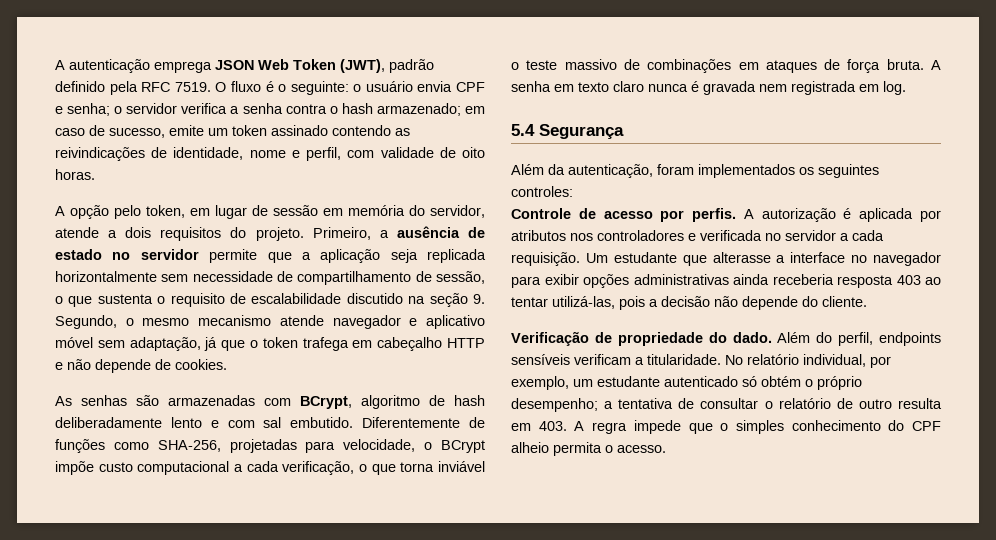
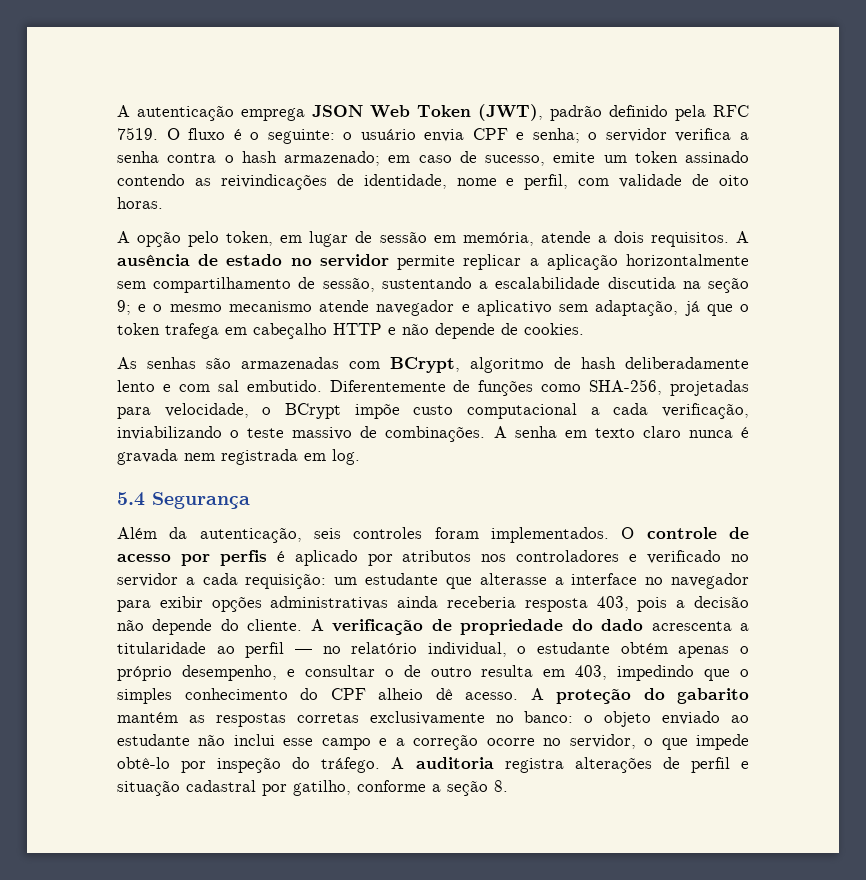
[348,205,485,218] [55,227,389,241] memória do servidor, atende a dois requisitos do projeto. Primeiro, a -> [462,231,749,247] memória, atende a dois requisitos. A
[267,252,292,263] que -> [463,254,522,270] replicar
[390,249,486,263] [55,271,485,285] [55,293,485,307] [55,315,117,329] seja replicada horizontalmente sem necessidade de compartilhamento de sessão, o que sustenta o requisito de escalabilidade discutido na seção 9. Segundo, -> [626,254,749,266] [117,277,749,293] [117,300,147,315] horizontalmente sem compartilhamento de sessão, sustentando a escalabilidade discutida na seção 9; e
[55,337,93,348] móvel -> (552, 308) none
[358,461,485,475] [511,59,924,73] o que torna inviável o teste massivo de combinações em ataques de força bruta. -> [117,426,486,442] inviabilizando o teste massivo de combinações.
[657,164,879,178] [511,186,573,197] [511,208,914,222] foram implementados os seguintes controles: // Controle de acesso por perfis. A autorização é aplicada -> [314,527,749,543] [117,550,358,566] seis controles foram implementados. O controle de acesso por perfis é aplicado
[700,230,762,241] verificada -> [647,550,722,564] verificado
[511,252,608,266] requisição. Um -> [245,573,358,589] requisição: um
[896,275,941,285] [511,296,615,309] 403 ao tentar utilizá-las, -> [596,596,629,611] 403,
[511,331,589,346] // Verificação -> [310,619,424,635] A verificação
[732,332,941,346] [511,354,891,368] [511,376,862,390] [511,398,695,412] dado. Além do perfil, endpoints sensíveis verificam a titularidade. No relatório individual, por exemplo, um estudante autenticado só obtém o próprio desempenho; a tentativa de -> [601,619,749,631] [117,642,749,658] [117,665,295,681] dado acrescenta a titularidade ao perfil — no relatório individual, o estudante obtém apenas o próprio desempenho, e
[778,398,831,409] relatório -> (394, 673) none
[538,420,681,434] 403. A regra impede -> [575,665,695,681] 403, impedindo
[553,442,666,456] permita o acesso. -> [435,688,749,704] [117,711,749,727] [117,734,749,750] [117,757,749,773] [117,780,508,796] dê acesso. A proteção do gabarito mantém as respostas corretas exclusivamente no banco: o objeto enviado ao estudante não inclui esse campo e a correção ocorre no servidor, o que impede obtê-lo por inspeção do tráfego. A auditoria registra alterações de perfil e situação cadastral por gatilho, conforme a seção 8.

